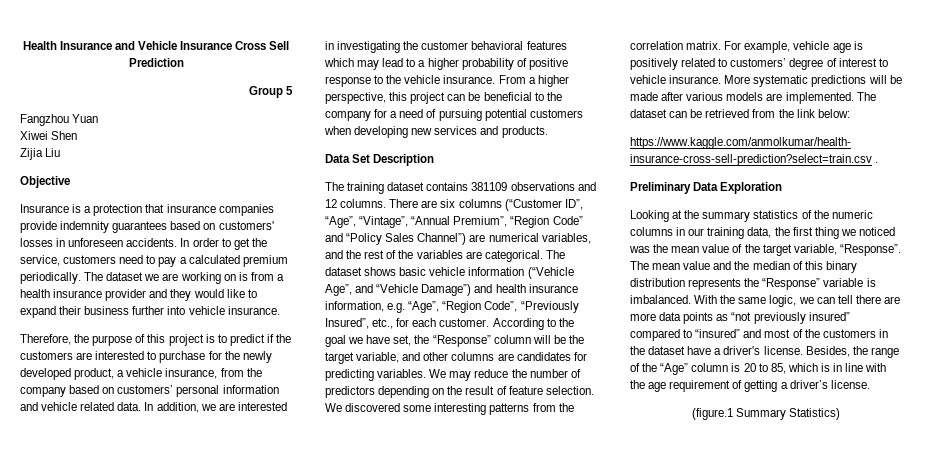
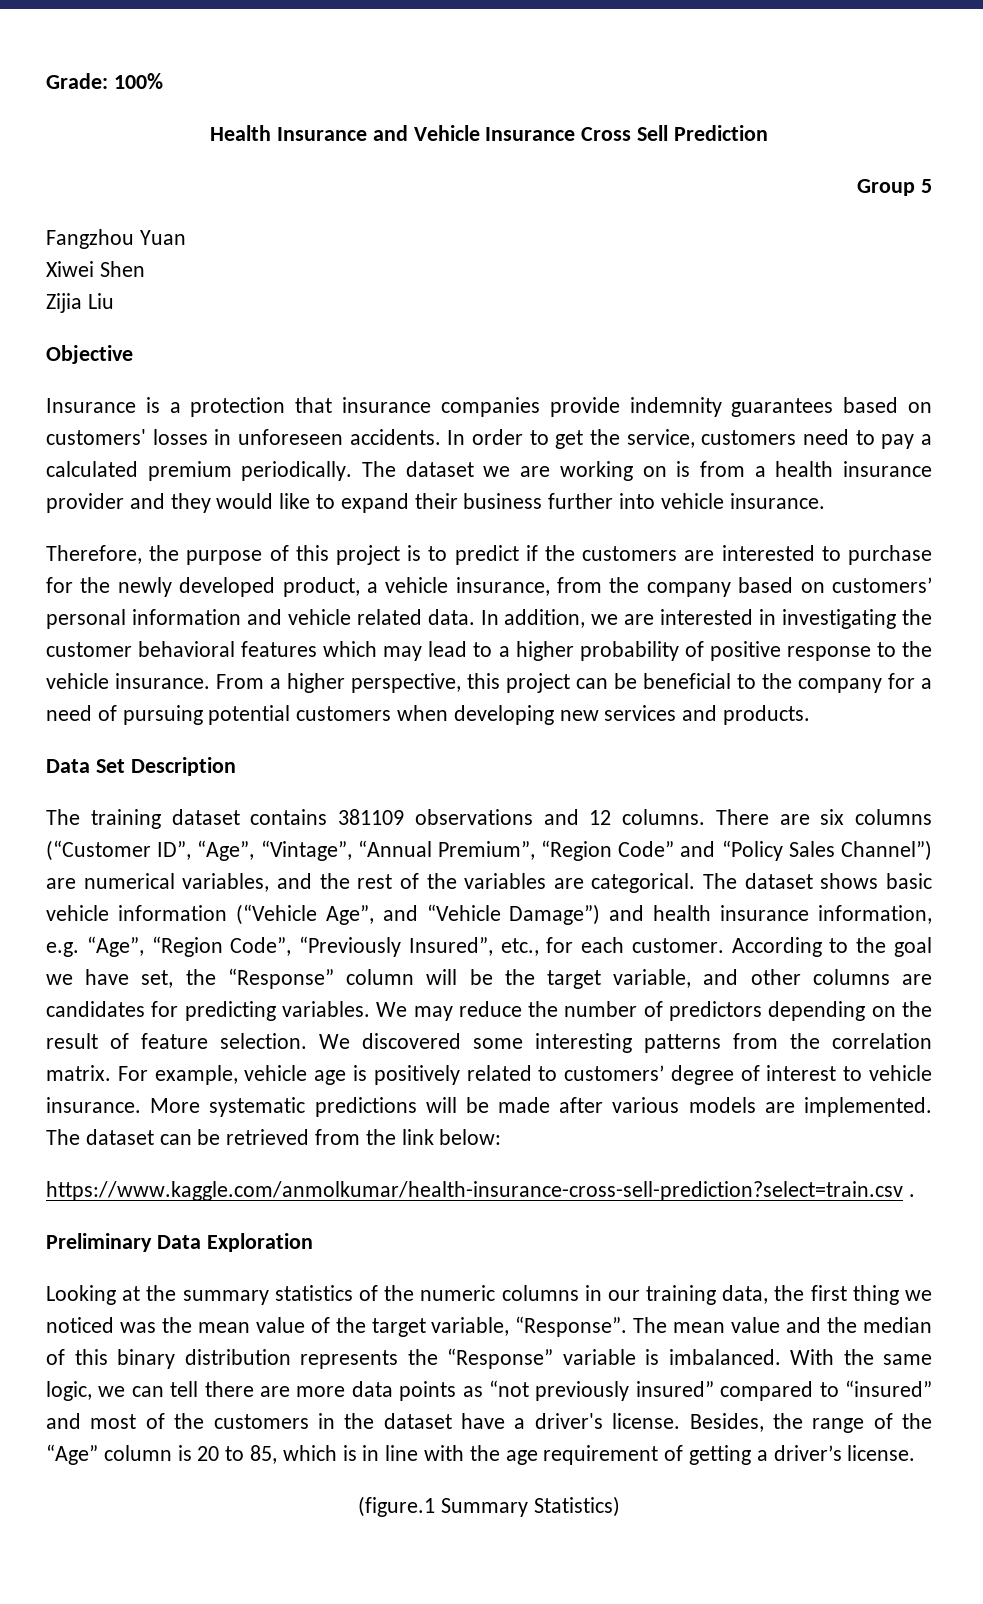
(22, 45) none -> [46,73,163,89] Grade: 100% //

